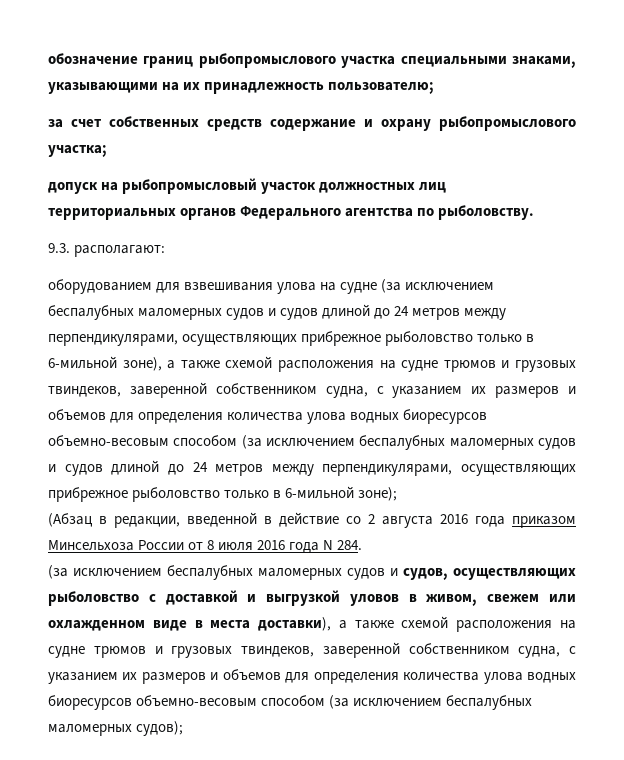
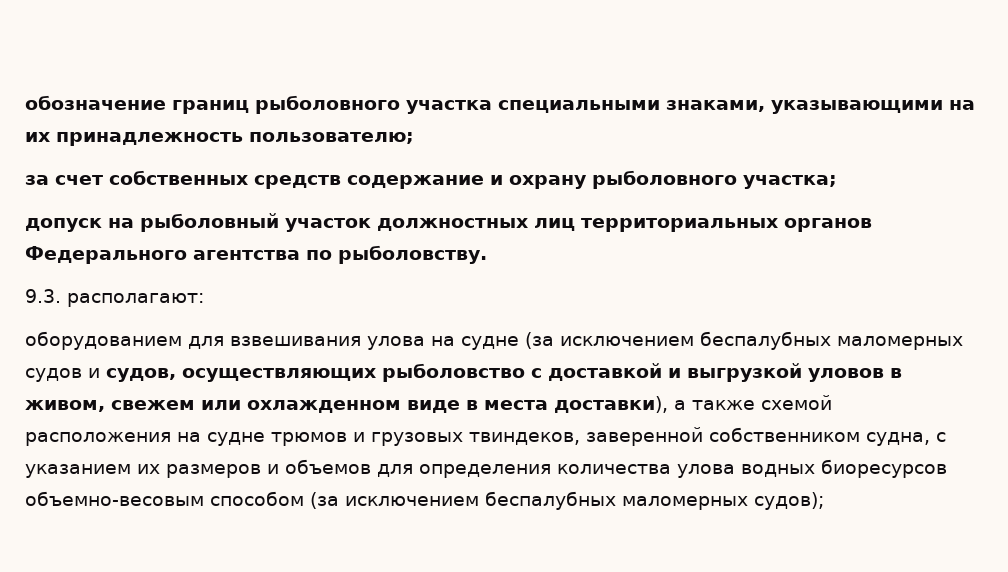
[198,53,336,68] рыбопромыслового -> [255,95,400,114] рыболовного
[439,116,576,131] рыбопромыслового -> [592,170,737,189] рыболовного
[122,178,258,194] рыбопромысловый -> [140,213,279,232] рыболовный
[280,304,507,320] [48,331,535,346] [48,356,577,372] [48,382,576,398] [48,409,488,424] [48,435,576,450] [48,460,576,476] [48,486,398,502] [48,512,576,528] [48,540,363,553] [48,565,398,580] судов длиной до 24 метров между перпендикулярами, осуществляющих прибрежное рыболовство только в 6-мильной зоне), а также схемой расположения на судне трюмов и грузовых твиндеков, заверенной собственником судна, с указанием их размеров и объемов для определения количества улова водных биоресурсов объемно-весовым способом (за исключением беспалубных маломерных судов и судов длиной до 24 метров между перпендикулярами, осуществляющих прибрежное рыболовство только в 6-мильной зоне); // (Абзац в редакции, введенной в действие со 2 августа 2016 года приказом Минсельхоза России от 8 июля 2016 года N 284. // (за исключением беспалубных маломерных судов и -> (100, 373) none

